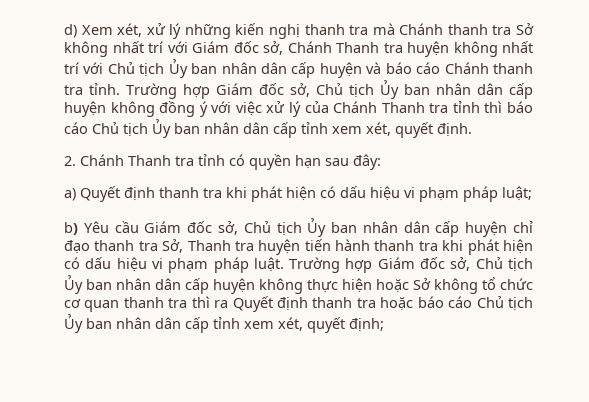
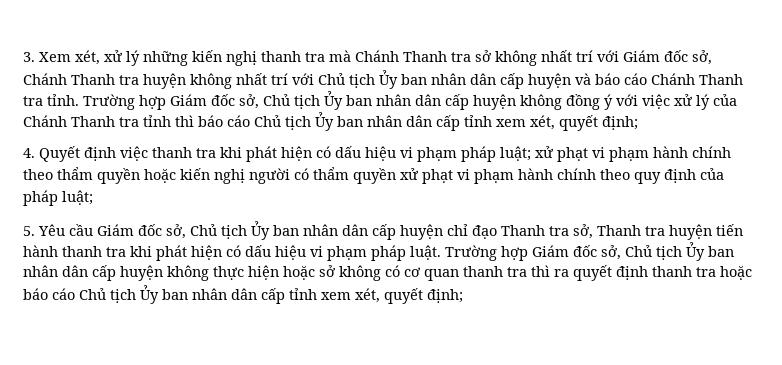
[64,24,77,38] d) -> [23,52,35,62] 3.
[447,23,534,35] thanh tra Sở -> [403,50,491,62] Thanh tra sở
[493,63,533,74] thanh -> [699,74,743,85] Thanh
[437,123,472,137] [64,154,381,170] [64,186,155,202] định. // 2. Chánh Thanh tra tỉnh có quyền hạn sau đây: // a) Quyết định -> [602,116,638,130] [23,146,148,162] định; // 4. Quyết định việc
[64,222,78,235] // b) -> [535,146,731,162] [23,167,724,184] [23,190,93,206] [23,226,35,236] xử phạt vi phạm hành chính theo thẩm quyền hoặc kiến nghị người có thẩm quyền xử phạt vi phạm hành chính theo quy định của pháp luật; // 5.
[94,239,184,253] thanh tra Sở, -> [501,224,593,239] Thanh tra sở,
[413,277,533,294] Sở không tổ chức -> [319,265,400,281] sở không có
[232,296,273,312] Quyết -> [573,265,612,281] quyết

